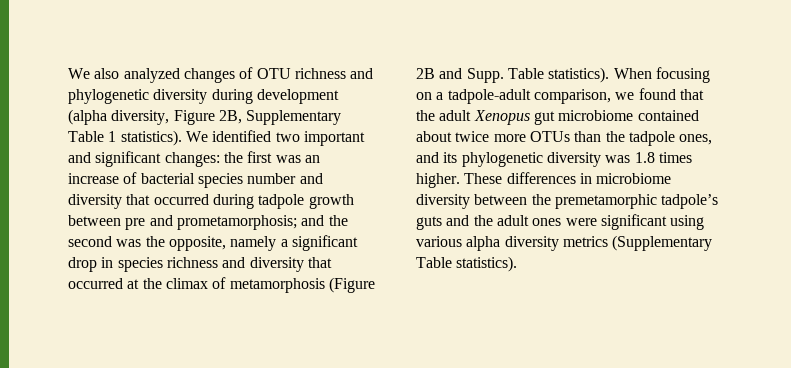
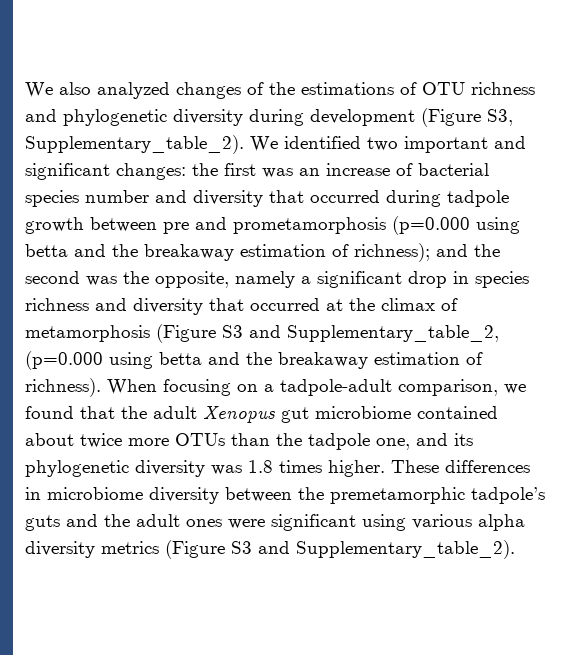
(254, 73) none -> [269,82,417,95] the estimations of
[68,109,342,125] [68,130,182,146] (alpha diversity, Figure 2B, Supplementary Table 1 statistics). -> [421,108,513,127] [25,135,244,154] (Figure S3, Supplementary_table_2).
[176,215,297,230] prometamorphosis; -> [233,216,520,235] [25,243,430,262] prometamorphosis (p=0.000 using betta and the breakaway estimation of richness);
[416,67,610,83] 2B and Supp. Table statistics). -> [222,325,499,342] [25,351,483,370] [25,378,101,397] S3 and Supplementary_table_2, (p=0.000 using betta and the breakaway estimation of richness).
[679,134,713,145] ones, -> [376,438,410,450] one,
[612,235,713,251] [416,256,518,272] (Supplementary Table statistics). -> [165,540,515,559] (Figure S3 and Supplementary_table_2).

